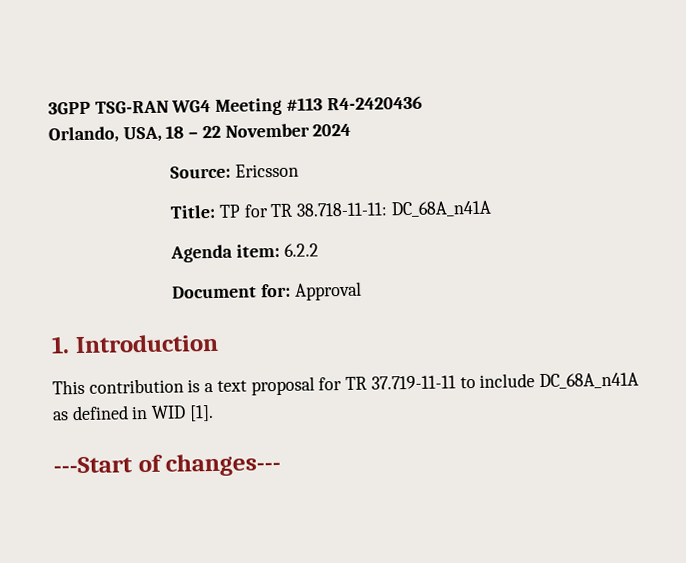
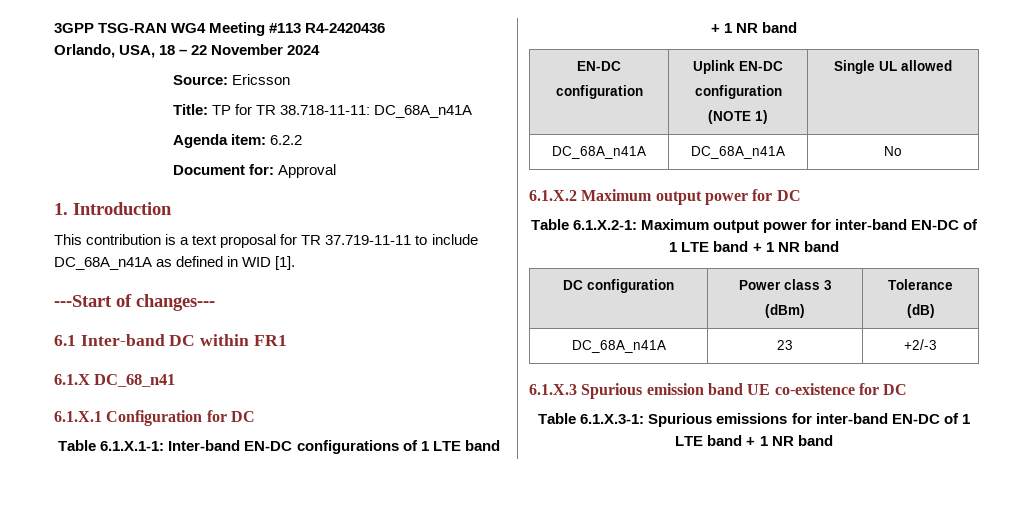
(282, 464) none -> [54,334,287,346] [54,374,176,387] [54,410,255,426] [58,440,500,454] [710,22,798,33] [577,61,621,71] [555,85,643,99] [693,60,783,74] [694,85,782,99] [708,110,768,124] [834,60,952,74] [552,146,646,159] [691,146,785,159] [884,146,902,156] [529,189,801,205] [530,219,979,233] [669,241,839,252] [563,279,674,293] [738,279,832,290] [765,304,805,318] [888,279,953,290] [906,304,935,318] [571,340,666,353] [777,340,793,350] [904,339,937,350] [529,383,908,399] [538,413,970,427] [675,435,833,446] // 6.1 Inter-band DC within FR1 // 6.1.X DC_68_n41 // 6.1.X.1 Configuration for DC // Table 6.1.X.1-1: Inter-band EN-DC configurations of 1 LTE band + 1 NR band // EN-DC // configuration | Uplink EN-DC // configuration // (NOTE 1) | Single UL allowed // DC_68A_n41A | DC_68A_n41A | No // 6.1.X.2 Maximum output power for DC // Table 6.1.X.2-1: Maximum output power for inter-band EN-DC of 1 LTE band + 1 NR band // DC configuration | Power class 3 // (dBm) | Tolerance // (dB) // DC_68A_n41A | 23 | +2/-3 // 6.1.X.3 Spurious emission band UE co-existence for DC // Table 6.1.X.3-1: Spurious emissions for inter-band EN-DC of 1 LTE band + 1 NR band

